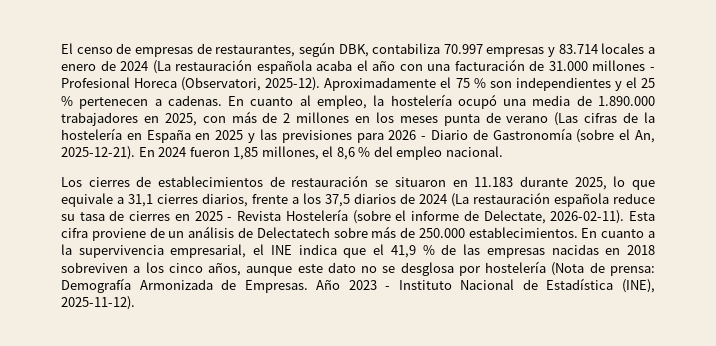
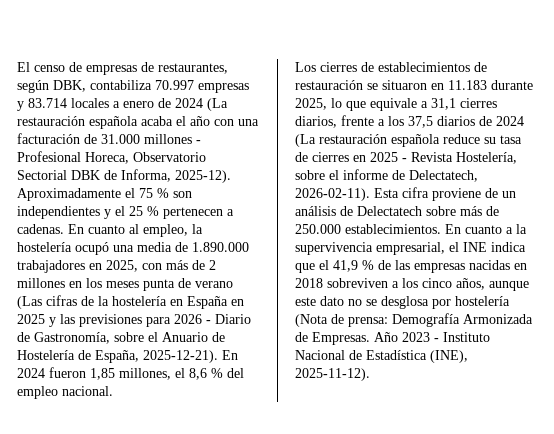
[134,77,262,91] Horeca (Observatori, -> [85,152,206,164] [17,169,171,182] Horeca, Observatorio Sectorial DBK de Informa,
[492,128,655,143] Gastronomía (sobre el An, -> [34,332,225,344] [17,350,139,363] Gastronomía, sobre el Anuario de Hostelería de España,
[285,209,391,224] Hostelería (sobre -> [456,152,517,164] [295,170,325,180] Hostelería, sobre
[483,210,546,224] Delectate, -> [409,170,478,182] Delectatech,

